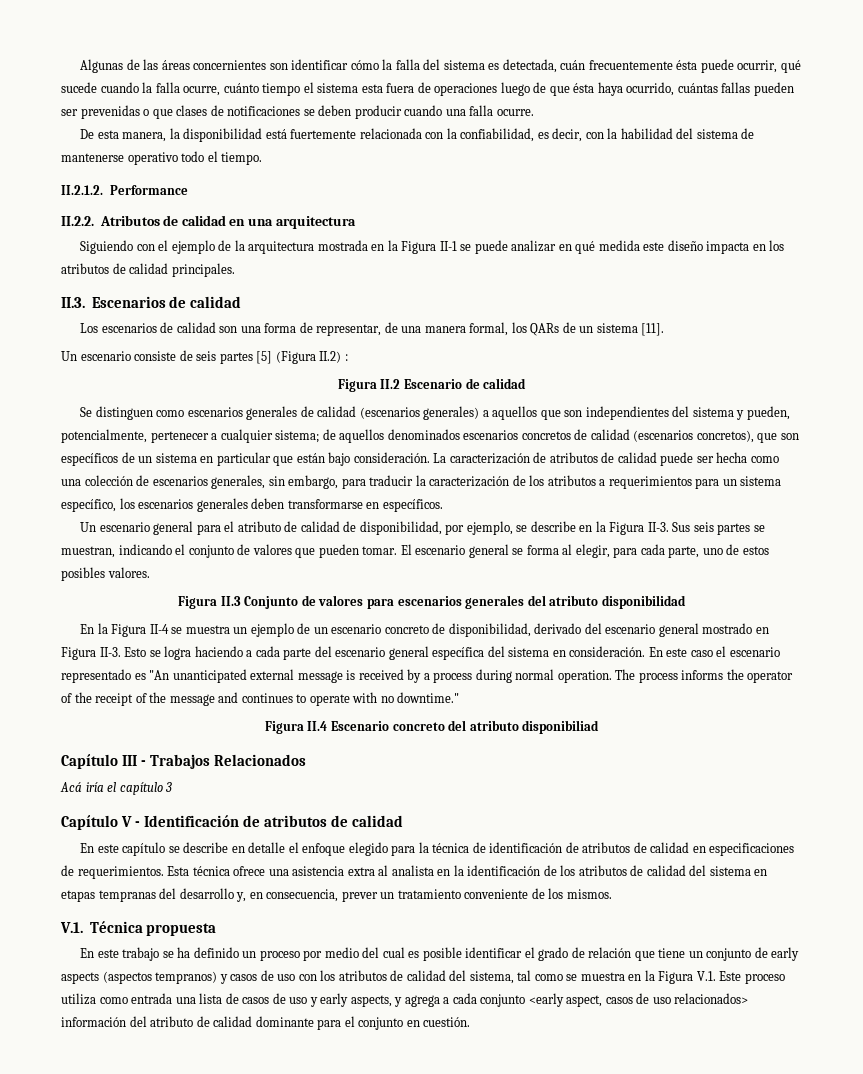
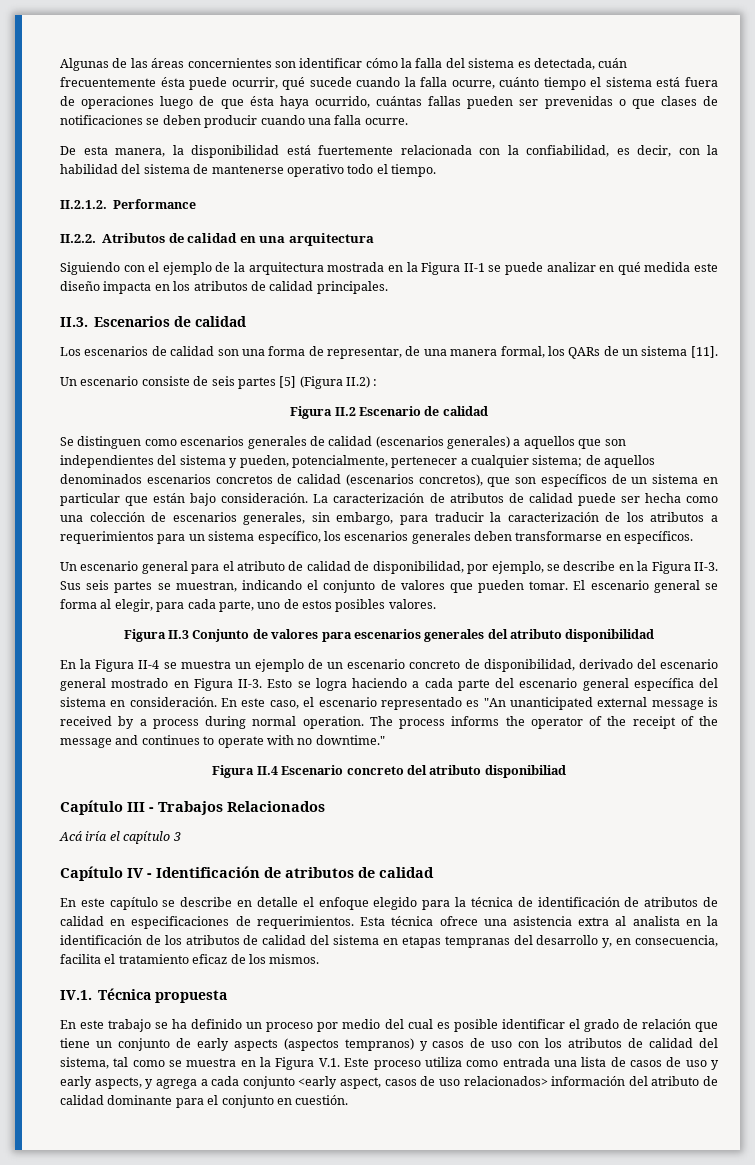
[361,84,383,93] esta -> [656,77,681,87] está
[690,650,713,657] caso -> [269,700,299,709] caso,
[121,816,133,827] V -> [127,868,144,878] IV
[341,889,529,902] prever un tratamiento conveniente -> [60,954,228,964] facilita el tratamiento eficaz
[60,922,83,933] V.1. -> [60,990,92,1000] IV.1.

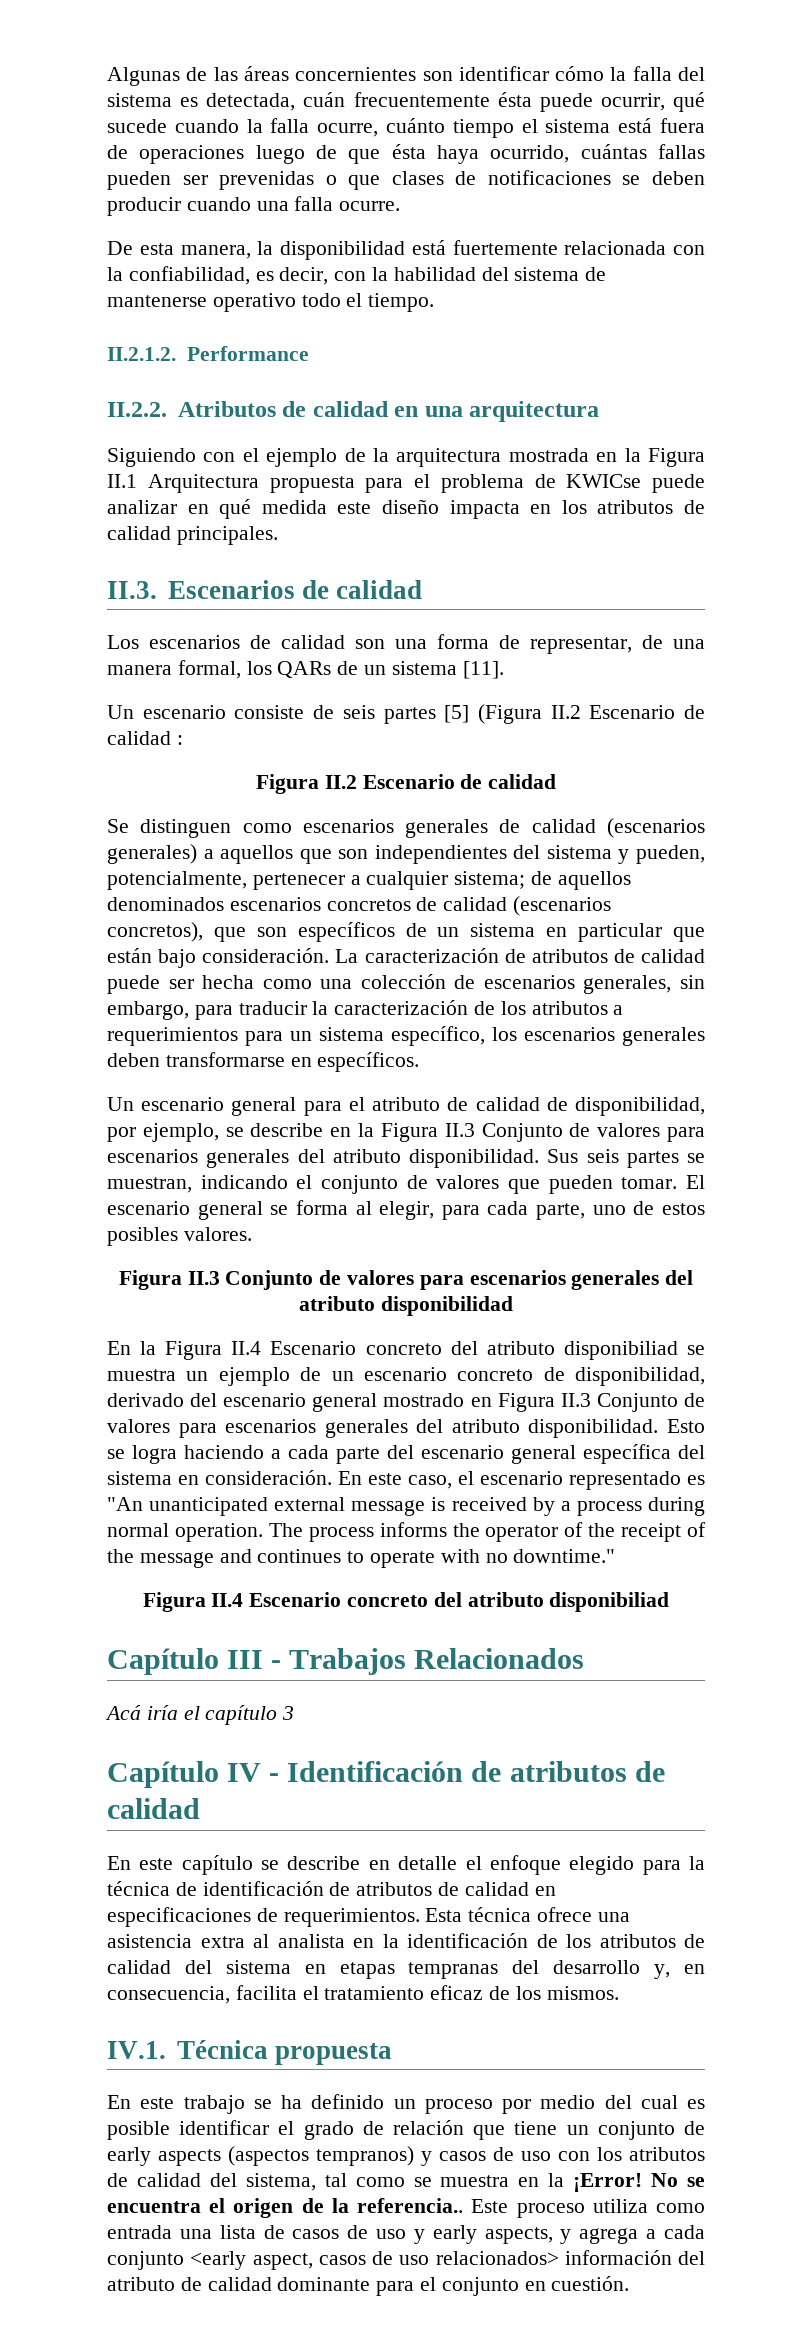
[463,263,502,272] II-1 se -> [107,474,642,493] II.1 Arquitectura propuesta para el problema de KWICse
[346,376,370,388] II.2) -> [550,705,705,719] [107,731,171,745] II.2 Escenario de calidad
[694,562,718,571] II-3. -> [444,1123,705,1142] [107,1149,539,1168] II.3 Conjunto de valores para escenarios generales del atributo disponibilidad.
[138,660,160,669] II-4 -> [231,1341,678,1360] II.4 Escenario concreto del atributo disponibiliad
[238,679,262,688] II-3. -> [560,1393,705,1412] [107,1419,659,1438] II.3 Conjunto de valores para escenarios generales del atributo disponibilidad.
[275,1057,340,1070] Figura V.1. -> [573,2173,705,2192] [107,2198,464,2218] ¡Error! No se encuentra el origen de la referencia..

